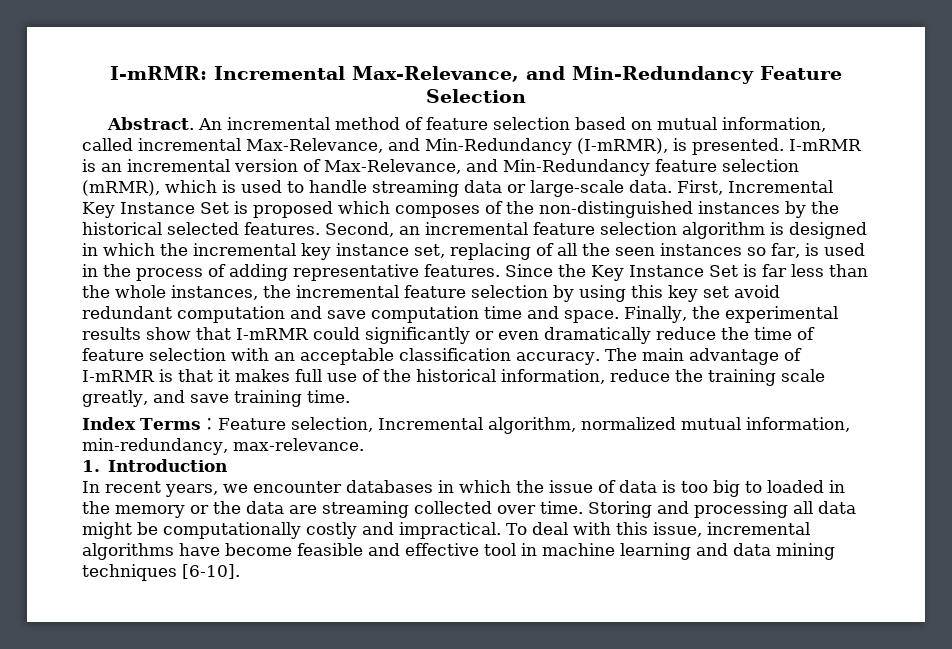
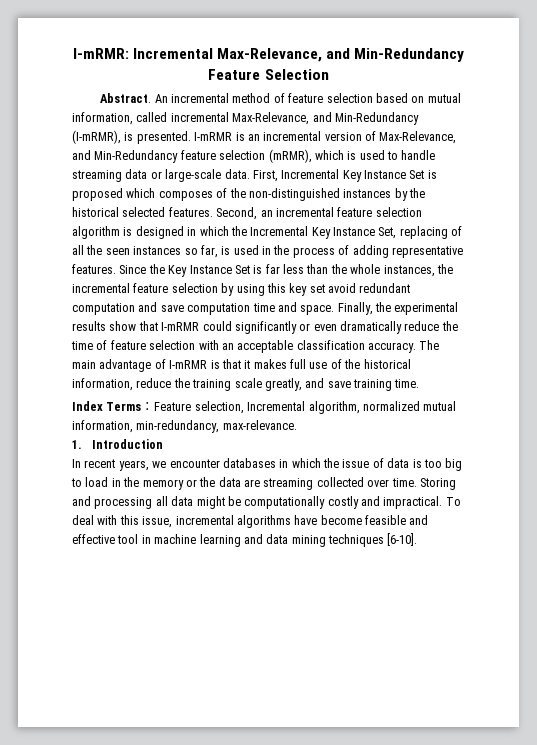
[193,243,445,260] incremental key instance set, -> [250,226,397,239] Incremental Key Instance Set,
[767,480,824,493] loaded -> [85,477,109,487] load

